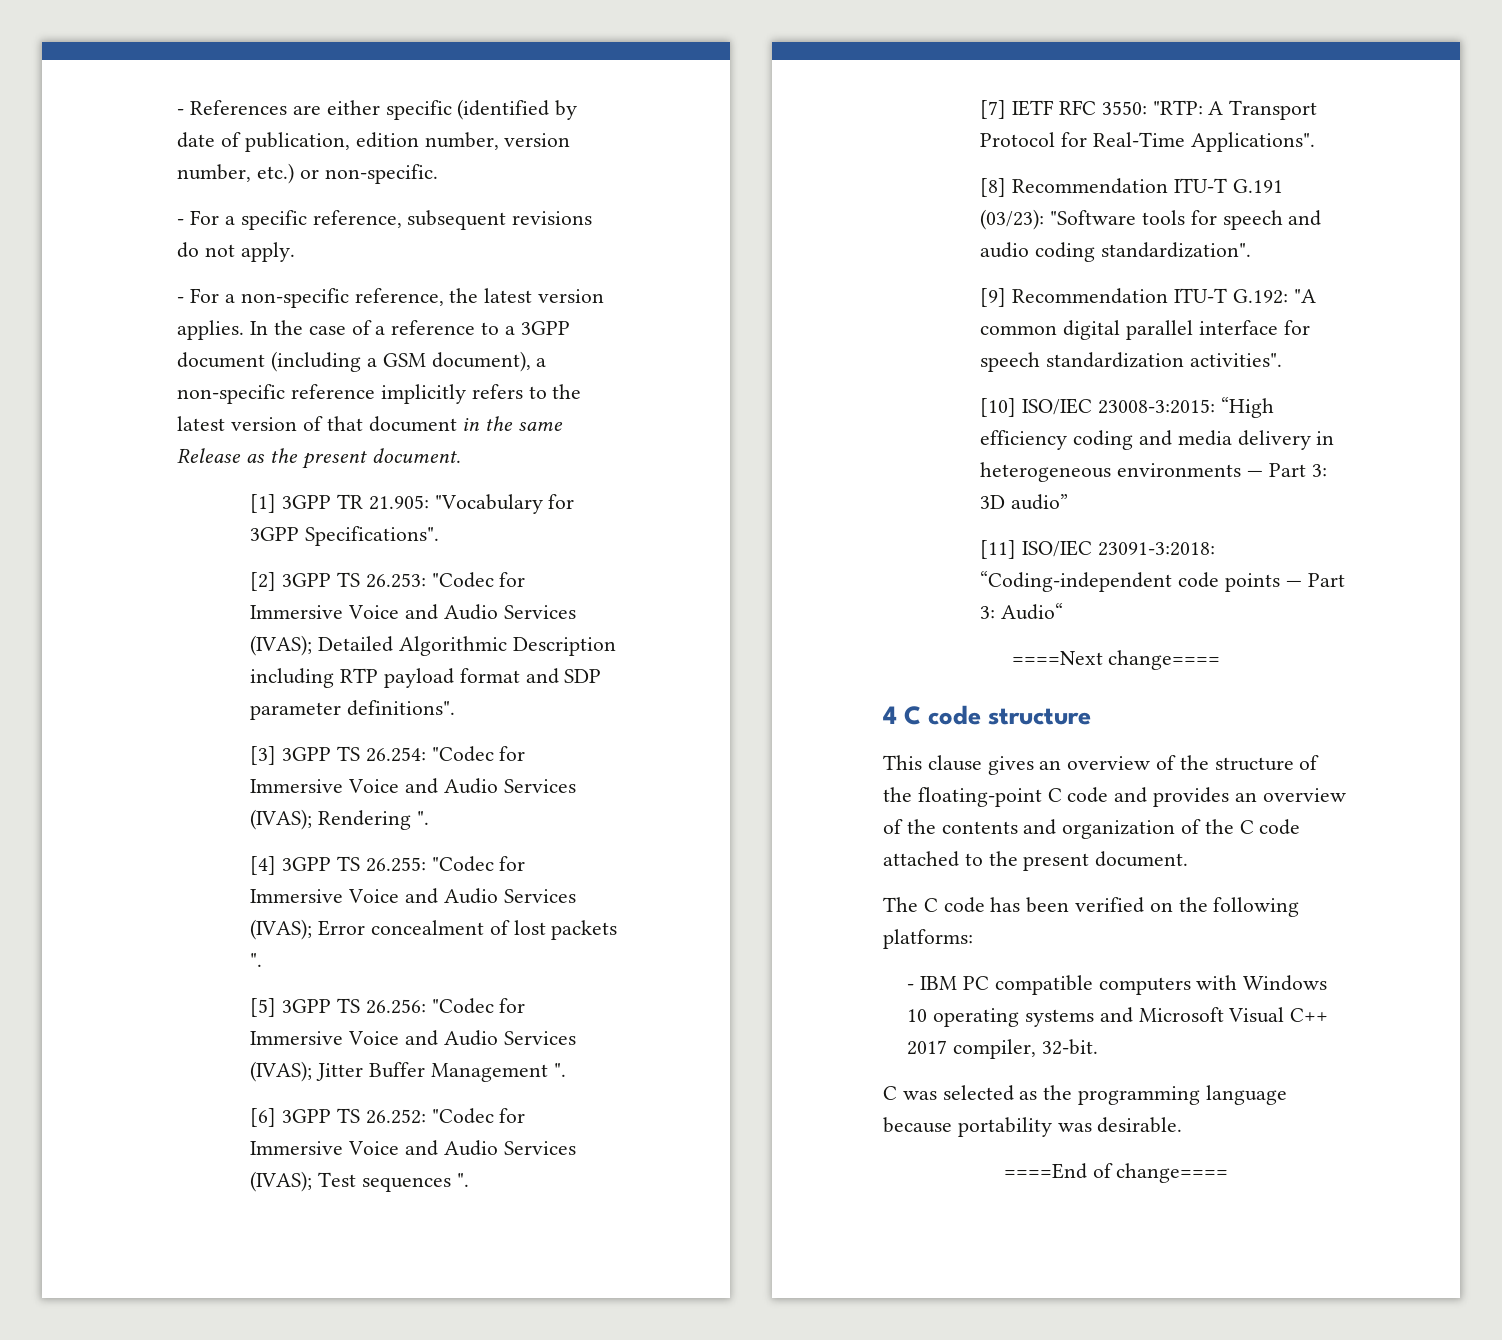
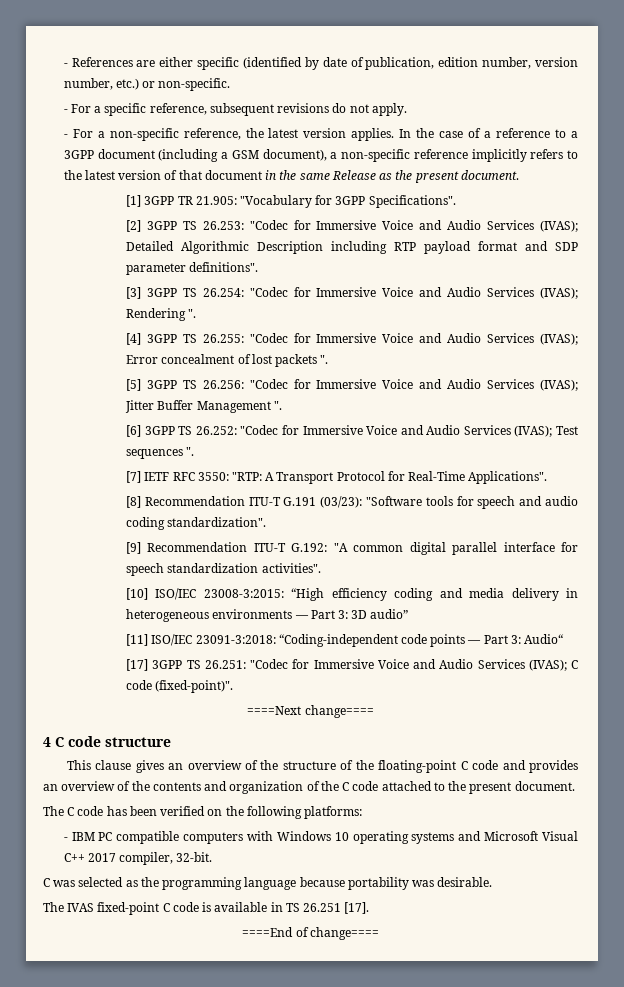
(1064, 611) none -> [126,659,578,671] [126,680,234,693] // [17] 3GPP TS 26.251: "Codec for Immersive Voice and Audio Services (IVAS); C code (fixed-point)".
(1183, 1125) none -> [43,902,370,915] // The IVAS fixed-point C code is available in TS 26.251 [17].

